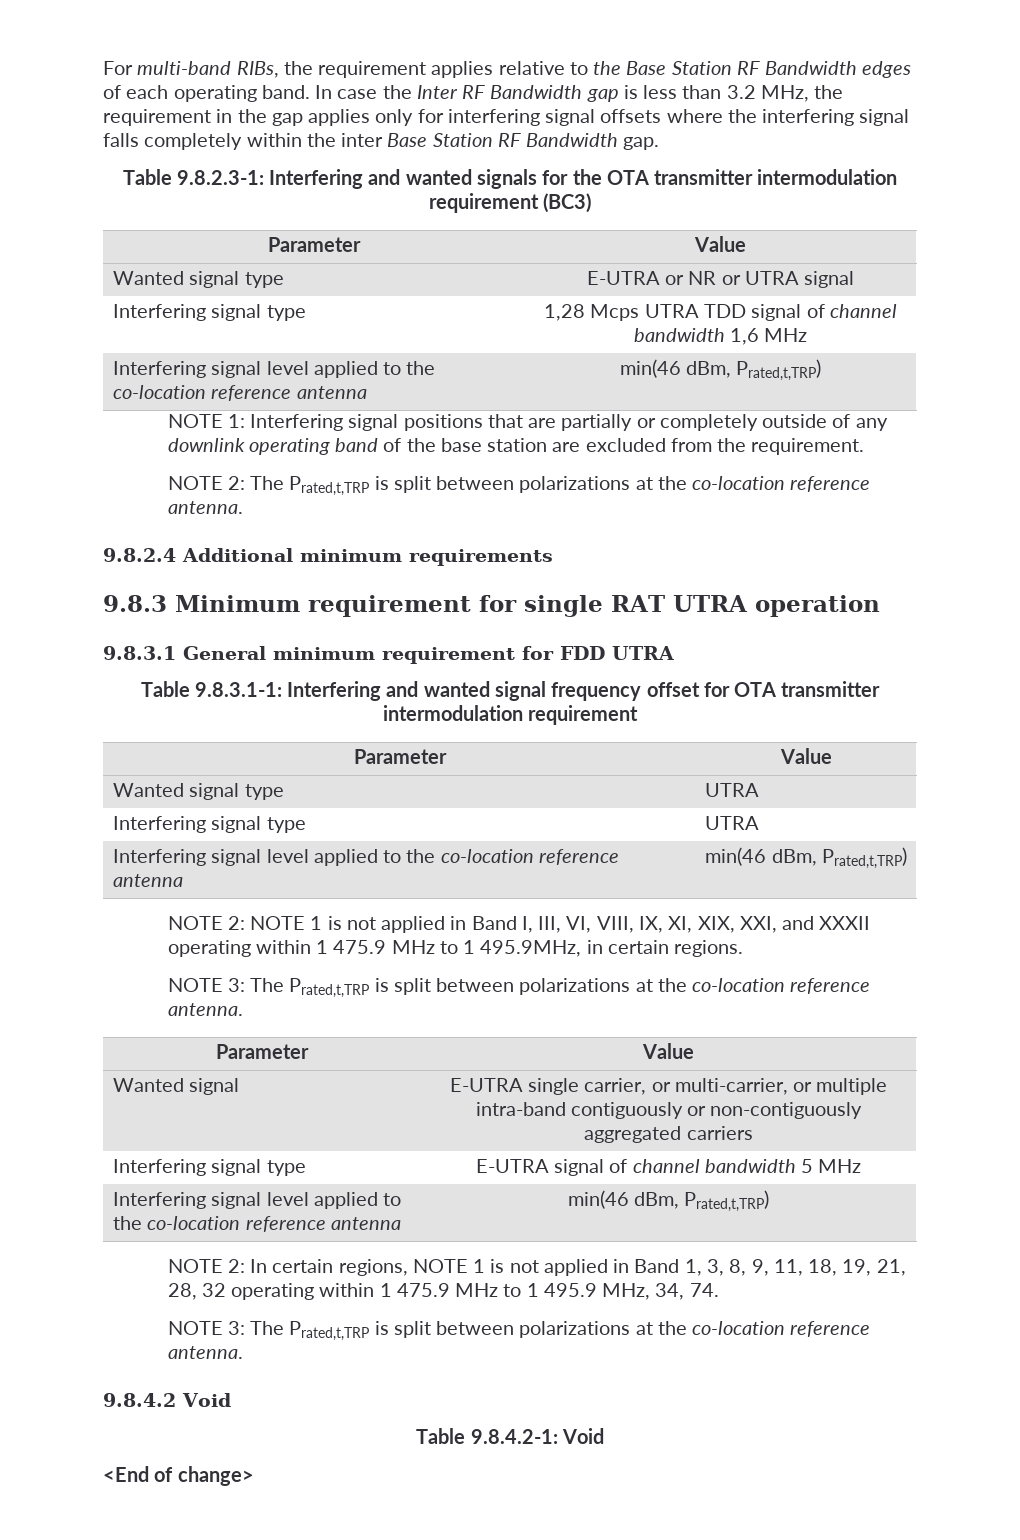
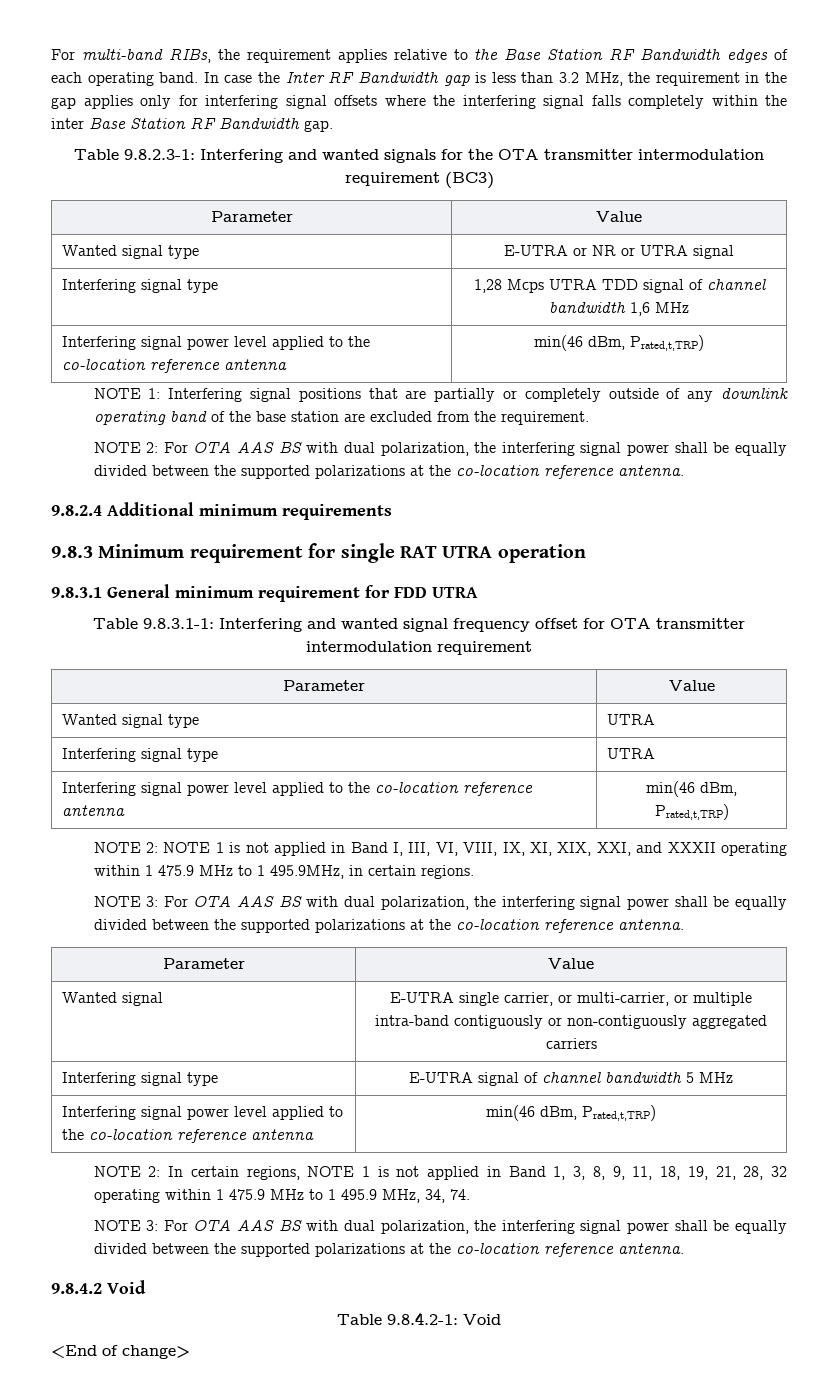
(262, 369) none -> [187,338,230,350] power
[250,476,515,496] The Prated,t,TRP is split between -> [163,441,787,456] [93,465,310,479] For OTA AAS BS with dual polarization, the interfering signal power shall be equally divided between the supported
(262, 857) none -> [187,784,230,796] power
[250,978,515,998] The Prated,t,TRP is split between -> [163,895,787,910] [93,919,310,933] For OTA AAS BS with dual polarization, the interfering signal power shall be equally divided between the supported
(262, 1200) none -> [187,1108,230,1120] power
[250,1321,515,1341] The Prated,t,TRP is split between -> [163,1219,787,1234] [93,1243,310,1257] For OTA AAS BS with dual polarization, the interfering signal power shall be equally divided between the supported

